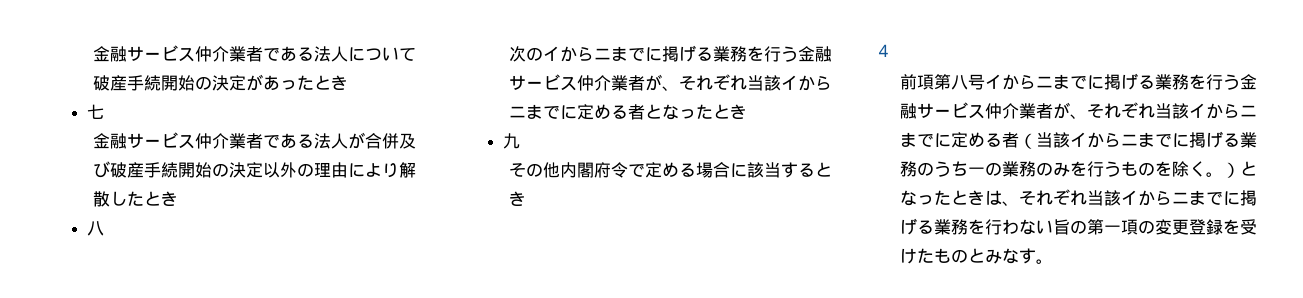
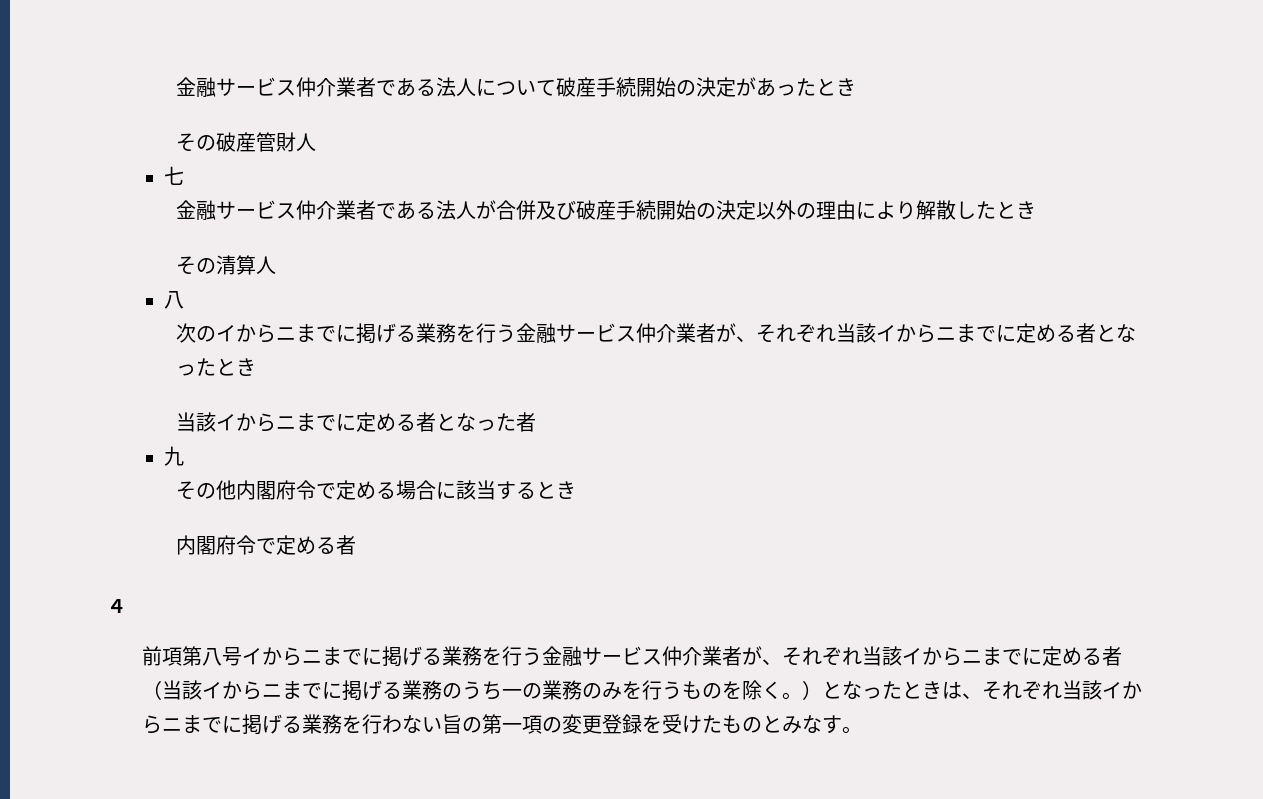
(349, 82) none -> [176,132,317,152] // その破産管財人
(179, 198) none -> [176,255,277,275] // その清算人
(748, 111) none -> [176,412,537,432] // 当該イからニまでに定める者となった者
(527, 198) none -> [176,535,357,555] // 内閣府令で定める者

